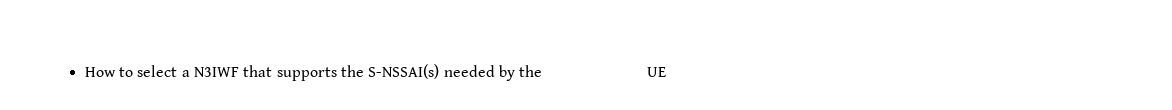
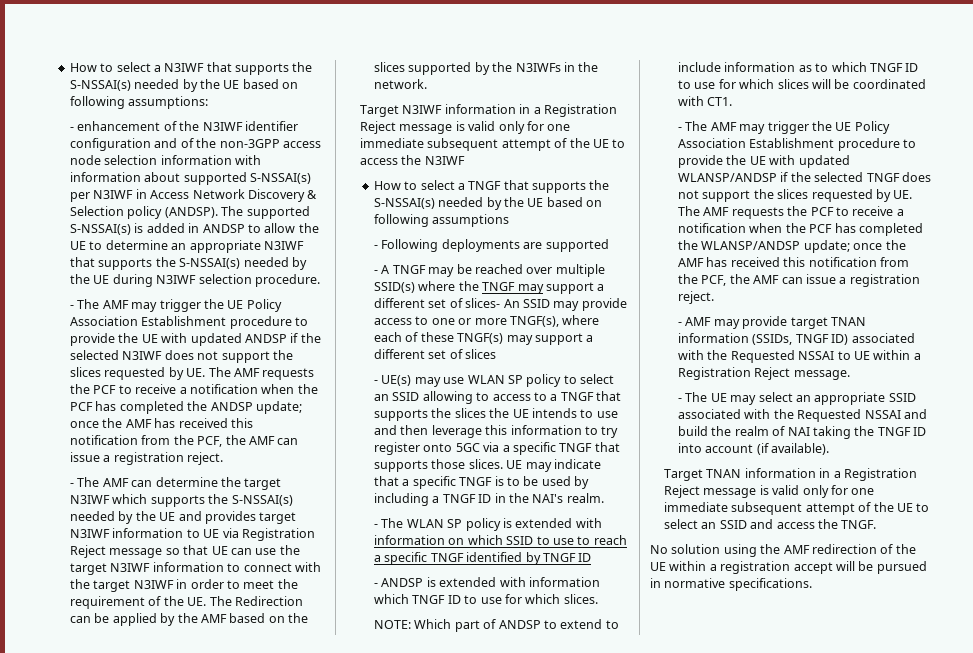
(666, 72) none -> [242,79,299,89] [69,96,209,109] [70,121,298,131] [70,138,321,151] [70,155,262,165] [70,172,312,185] [70,189,318,202] [70,206,310,219] [70,223,319,235] [70,240,304,253] [70,257,307,270] [70,274,320,287] [70,299,282,312] [70,316,309,329] [70,333,321,346] [70,350,293,363] [70,367,315,380] [70,384,318,394] [70,401,302,414] [70,418,253,428] [70,435,299,447] [70,452,224,465] [70,477,282,490] [70,494,293,507] [70,511,297,524] [70,528,315,541] [70,545,300,558] [70,562,321,575] [70,579,298,592] [70,596,303,609] [70,613,309,626] [374,62,599,75] [374,79,428,89] [360,104,617,117] [360,121,571,134] [360,138,626,151] [360,155,465,165] [373,180,610,193] [373,197,603,210] [373,214,510,227] [374,239,609,252] [374,264,605,277] [374,281,605,294] [374,298,627,311] [374,315,600,327] [374,332,594,345] [374,349,497,359] [374,374,615,387] [374,391,622,404] [374,408,618,421] [374,425,619,438] [374,442,620,455] [374,459,601,472] [374,476,590,489] [374,493,604,506] [374,518,602,531] [374,535,627,545] [374,552,592,565] [374,577,600,587] [374,594,598,604] [374,619,619,632] [678,62,919,72] [678,79,926,89] [678,96,733,106] [678,121,890,134] [678,138,917,151] [678,155,850,168] [678,172,931,182] [678,189,913,202] [678,206,904,219] [678,223,923,236] [678,240,906,253] [678,257,909,267] [678,274,920,287] [678,291,715,304] [678,316,866,329] [678,333,915,345] [678,350,921,363] [678,367,850,380] [678,392,916,405] [678,409,927,422] [678,426,927,439] [678,443,830,455] [664,468,917,481] [664,485,875,498] [664,502,930,515] [664,519,877,529] [650,544,916,557] [650,561,927,574] [650,578,812,591] based on following assumptions: // - enhancement of the N3IWF identifier configuration and of the non-3GPP access node selection information with information about supported S-NSSAI(s) per N3IWF in Access Network Discovery & Selection policy (ANDSP). The supported S-NSSAI(s) is added in ANDSP to allow the UE to determine an appropriate N3IWF that supports the S-NSSAI(s) needed by the UE during N3IWF selection procedure. // - The AMF may trigger the UE Policy Association Establishment procedure to provide the UE with updated ANDSP if the selected N3IWF does not support the slices requested by UE. The AMF requests the PCF to receive a notification when the PCF has completed the ANDSP update; once the AMF has received this notification from the PCF, the AMF can issue a registration reject. // - The AMF can determine the target N3IWF which supports the S-NSSAI(s) needed by the UE and provides target N3IWF information to UE via Registration Reject message so that UE can use the target N3IWF information to connect with the target N3IWF in order to meet the requirement of the UE. The Redirection can be applied by the AMF based on the slices supported by the N3IWFs in the network. // Target N3IWF information in a Registration Reject message is valid only for one immediate subsequent attempt of the UE to access the N3IWF // How to select a TNGF that supports the S-NSSAI(s) needed by the UE based on following assumptions // - Following deployments are supported // - A TNGF may be reached over multiple SSID(s) where the TNGF may support a different set of slices- An SSID may provide access to one or more TNGF(s), where each of these TNGF(s) may support a different set of slices // - UE(s) may use WLAN SP policy to select an SSID allowing to access to a TNGF that supports the slices the UE intends to use and then leverage this information to try register onto 5GC via a specific TNGF that supports those slices. UE may indicate that a specific TNGF is to be used by including a TNGF ID in the NAI's realm. // - The WLAN SP policy is extended with information on which SSID to use to reach a specific TNGF identified by TNGF ID // - ANDSP is extended with information which TNGF ID to use for which slices. // NOTE: Which part of ANDSP to extend to include information as to which TNGF ID to use for which slices will be coordinated with CT1. // - The AMF may trigger the UE Policy Association Establishment procedure to provide the UE with updated WLANSP/ANDSP if the selected TNGF does not support the slices requested by UE. The AMF requests the PCF to receive a notification when the PCF has completed the WLANSP/ANDSP update; once the AMF has received this notification from the PCF, the AMF can issue a registration reject. // - AMF may provide target TNAN information (SSIDs, TNGF ID) associated with the Requested NSSAI to UE within a Registration Reject message. // - The UE may select an appropriate SSID associated with the Requested NSSAI and build the realm of NAI taking the TNGF ID into account (if available). // Target TNAN information in a Registration Reject message is valid only for one immediate subsequent attempt of the UE to select an SSID and access the TNGF. // No solution using the AMF redirection of the UE within a registration accept will be pursued in normative specifications.

